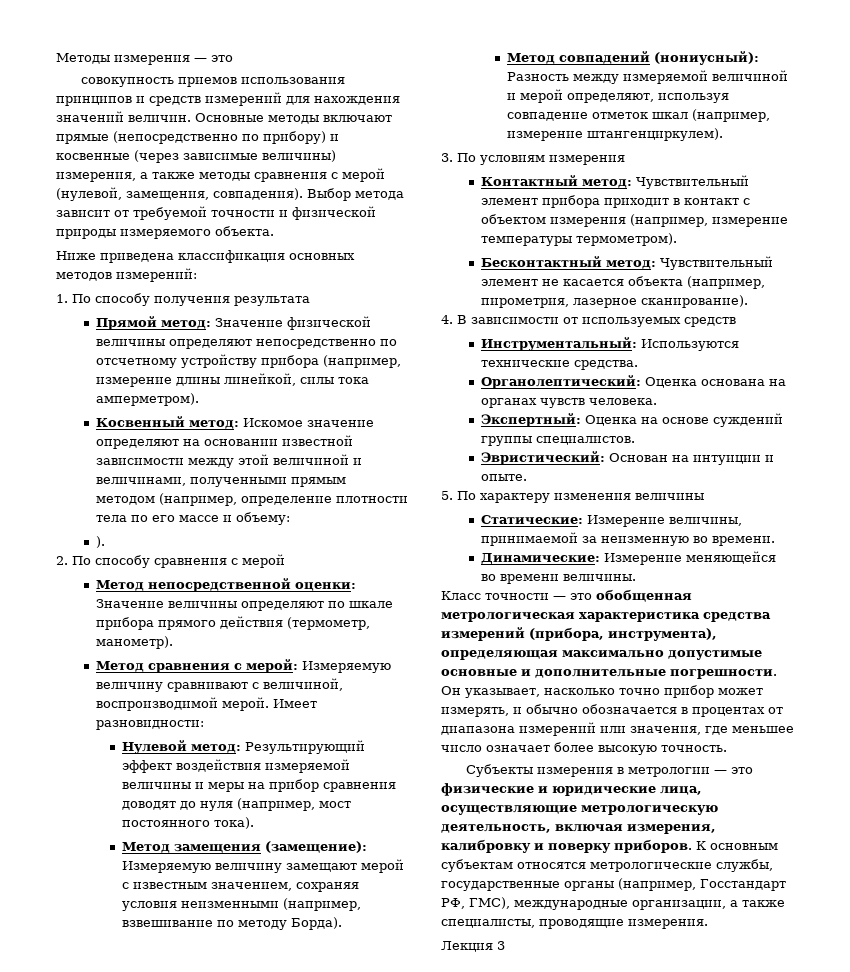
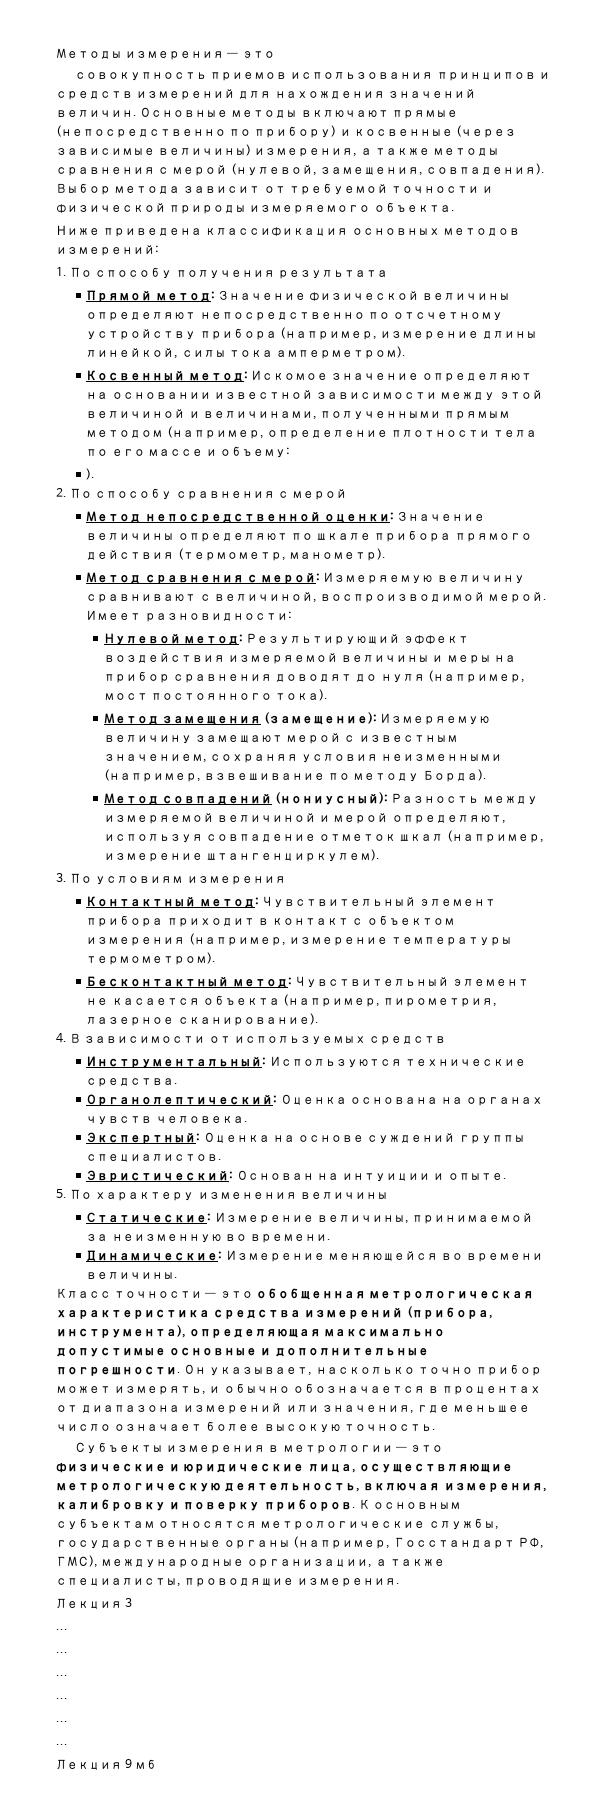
(505, 945) none -> [56,1629,68,1630] [56,1652,68,1653] [56,1675,68,1676] [56,1698,68,1699] [56,1721,68,1722] [56,1744,68,1745] [56,1759,158,1770] // ... // ... // ... // ... // ... // ... // Лекция 9 мб

